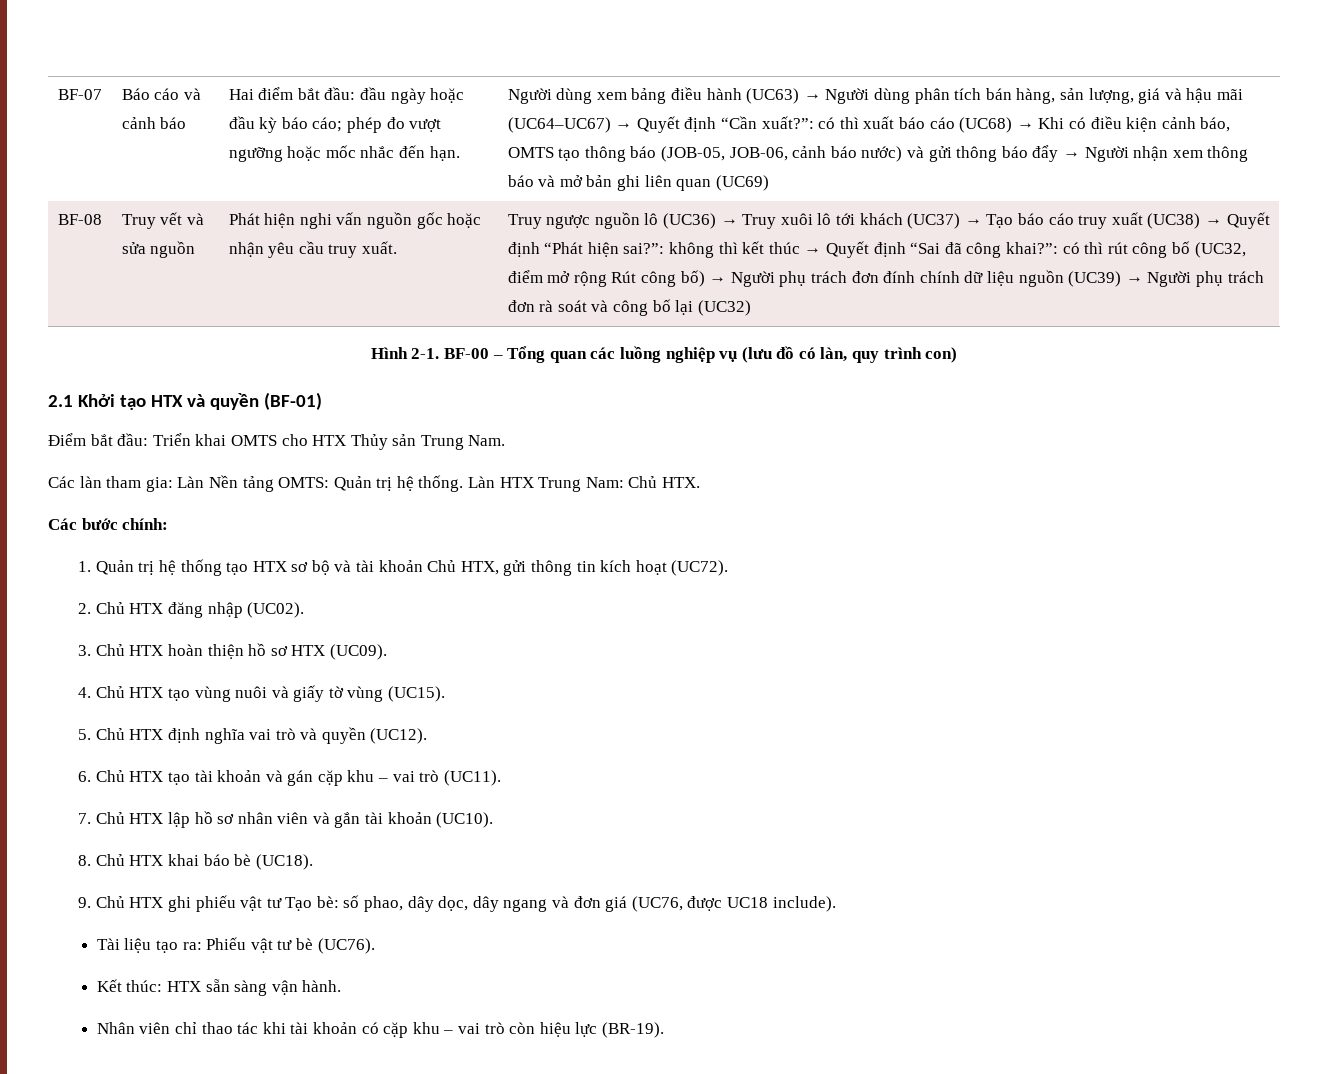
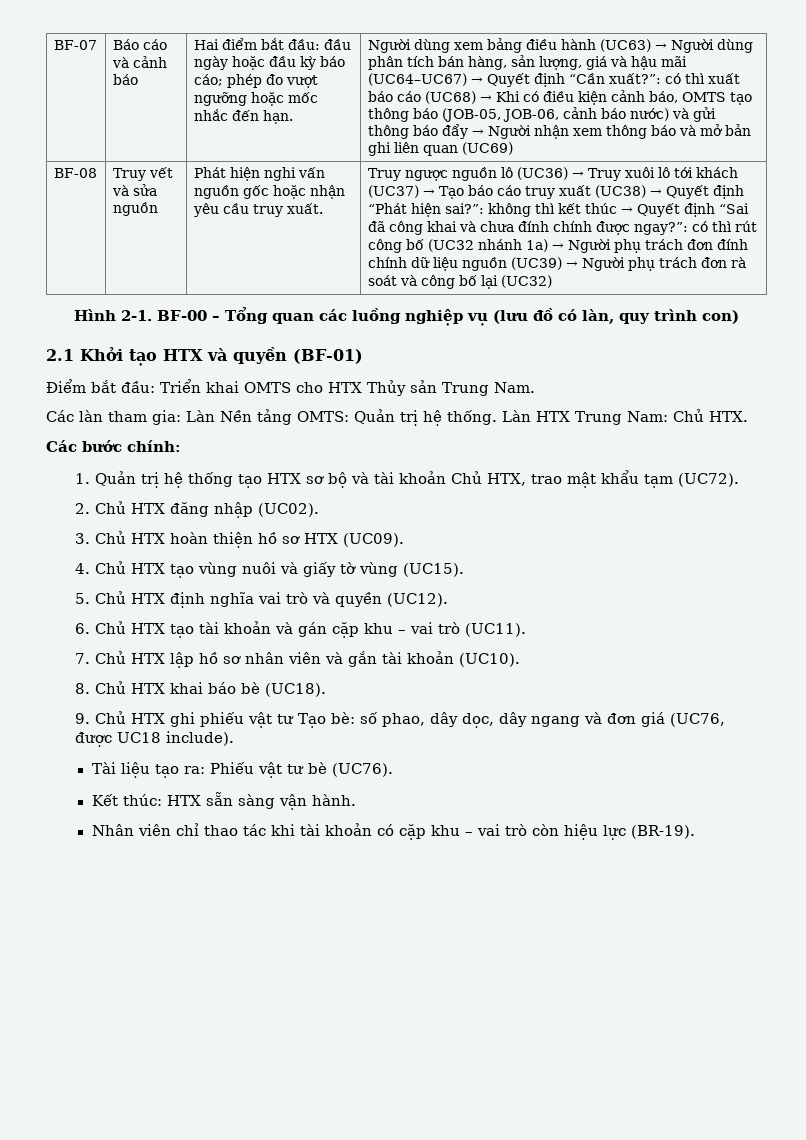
[1005,242,1058,254] khai?”: -> [426,221,688,235] khai và chưa đính chính được ngay?”:
[1194,242,1246,258] [507,270,705,287] (UC32, điểm mở rộng Rút công bố) -> [427,239,548,252] (UC32 nhánh 1a)
[503,560,667,576] gửi thông tin kích hoạt -> [531,470,674,488] trao mật khẩu tạm

